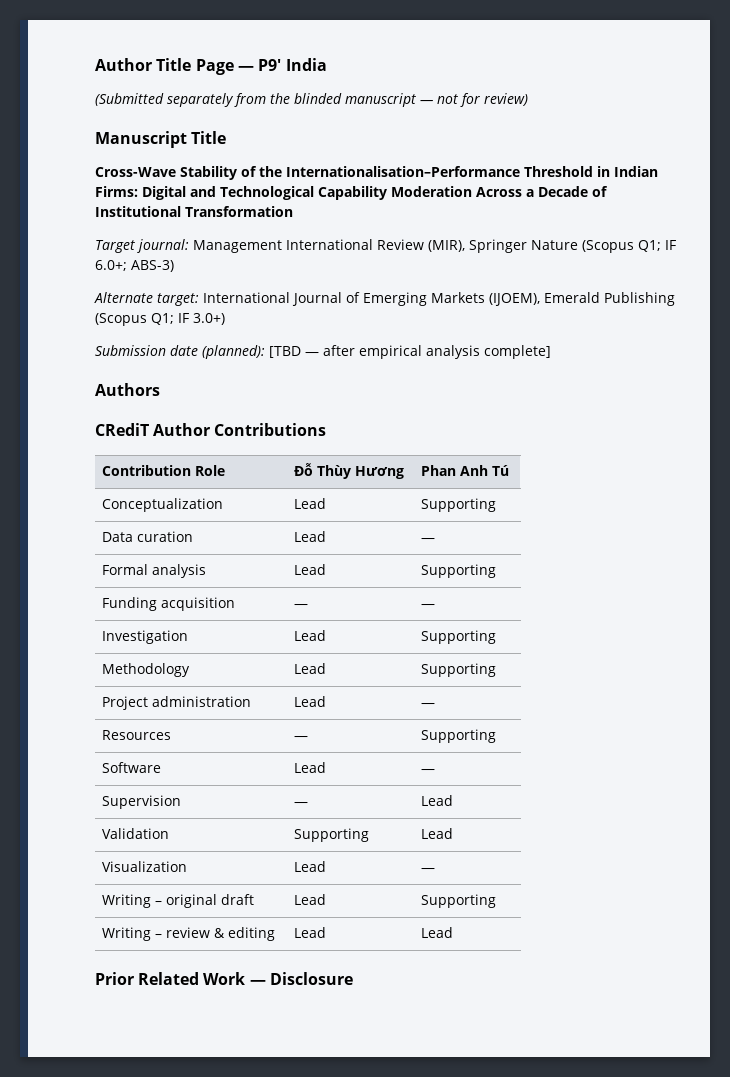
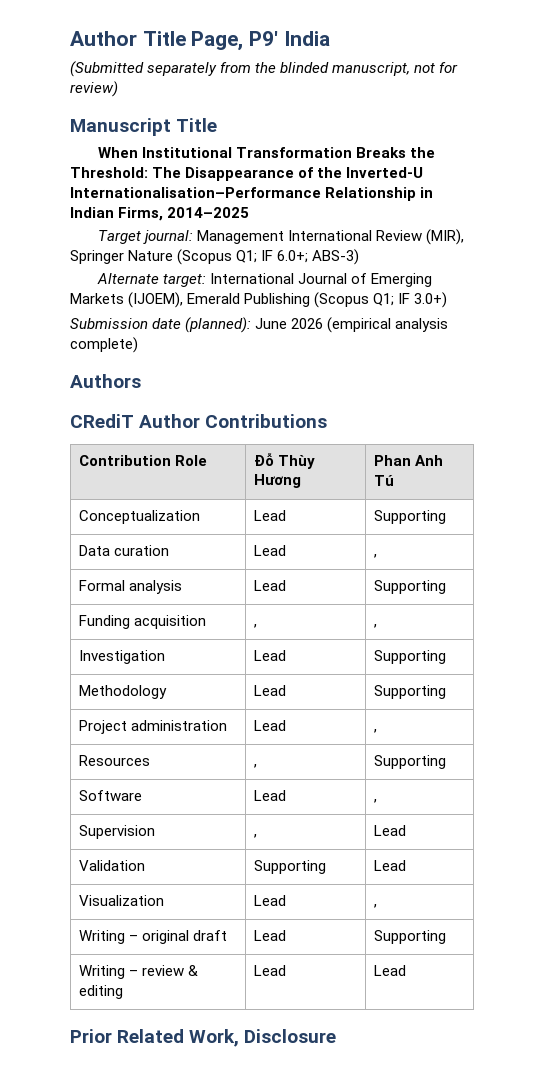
[195,59,254,75] Page — -> [191,31,244,51] Page,
[345,93,433,107] manuscript — -> [332,62,411,76] manuscript,
[95,166,658,180] [95,186,608,200] [95,206,293,217] Cross-Wave Stability of the Internationalisation–Performance Threshold in Indian Firms: Digital and Technological Capability Moderation Across a Decade of Institutional Transformation -> [97,147,435,158] [70,167,424,181] [70,187,434,201] [70,207,250,221] When Institutional Transformation Breaks the Threshold: The Disappearance of the Inverted-U Internationalisation–Performance Relationship in Indian Firms, 2014–2025
[269,345,551,359] [TBD — after empirical analysis complete] -> [255,317,449,333] [70,337,138,353] June 2026 (empirical analysis complete)
[421,538,436,542] — -> [373,554,377,558] ,
[294,604,309,608] [421,604,436,608] — | — -> [253,624,257,628] [373,624,377,628] , | ,
[421,703,436,707] — -> [373,729,377,733] ,
[294,736,309,740] — -> [253,764,257,768] ,
[421,769,436,773] — -> [373,799,377,803] ,
[294,802,309,806] — -> [253,834,257,838] ,
[421,868,436,872] — -> [373,904,377,908] ,
[203,972,266,985] Work — -> [189,1029,240,1047] Work,

